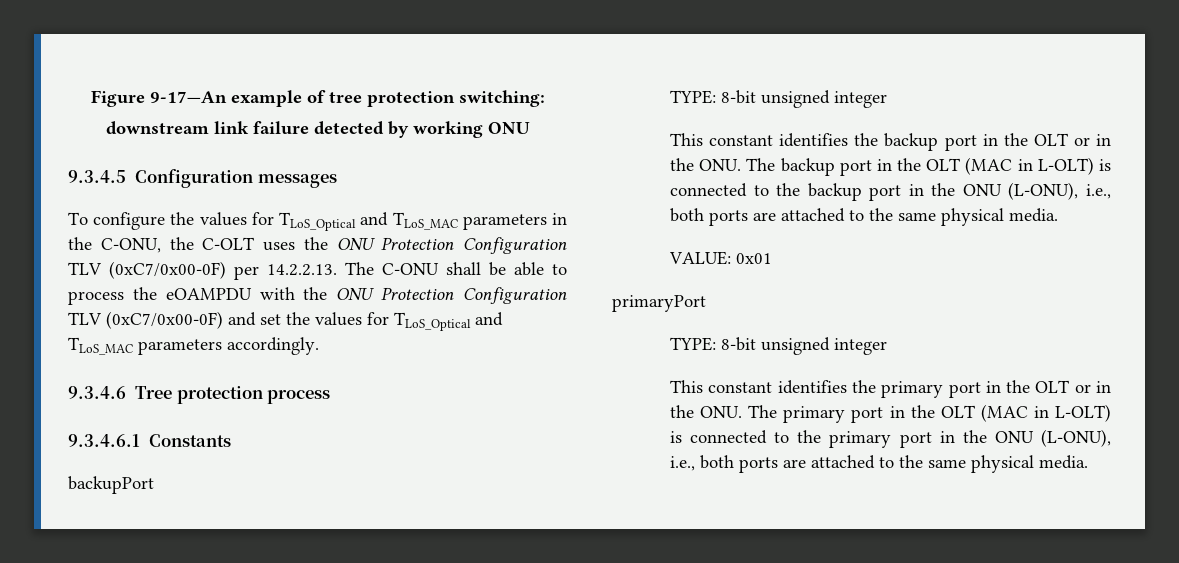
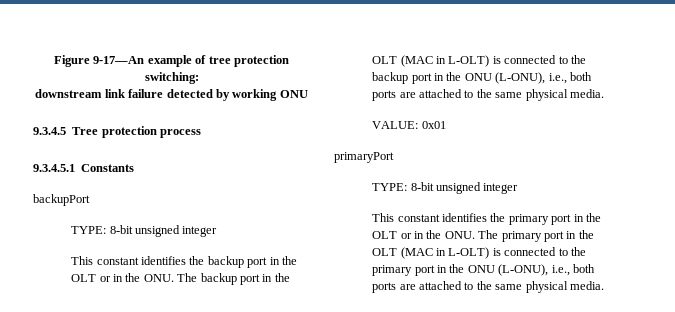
[135,169,337,188] [68,212,567,231] [68,237,567,254] [68,261,567,280] [68,287,567,305] [68,311,503,331] [68,337,319,355] [68,386,126,399] Configuration messages // To configure the values for TLoS_Optical and TLoS_MAC parameters in the C-ONU, the C-OLT uses the ONU Protection Configuration TLV (0xC7/0x00-0F) per 14.2.2.13. The C-ONU shall be able to process the eOAMPDU with the ONU Protection Configuration TLV (0xC7/0x00-0F) and set the values for TLoS_Optical and TLoS_MAC parameters accordingly. // 9.3.4.6 -> (66, 131) none
[68,434,140,447] 9.3.4.6.1 -> [33,164,75,172] 9.3.4.5.1

